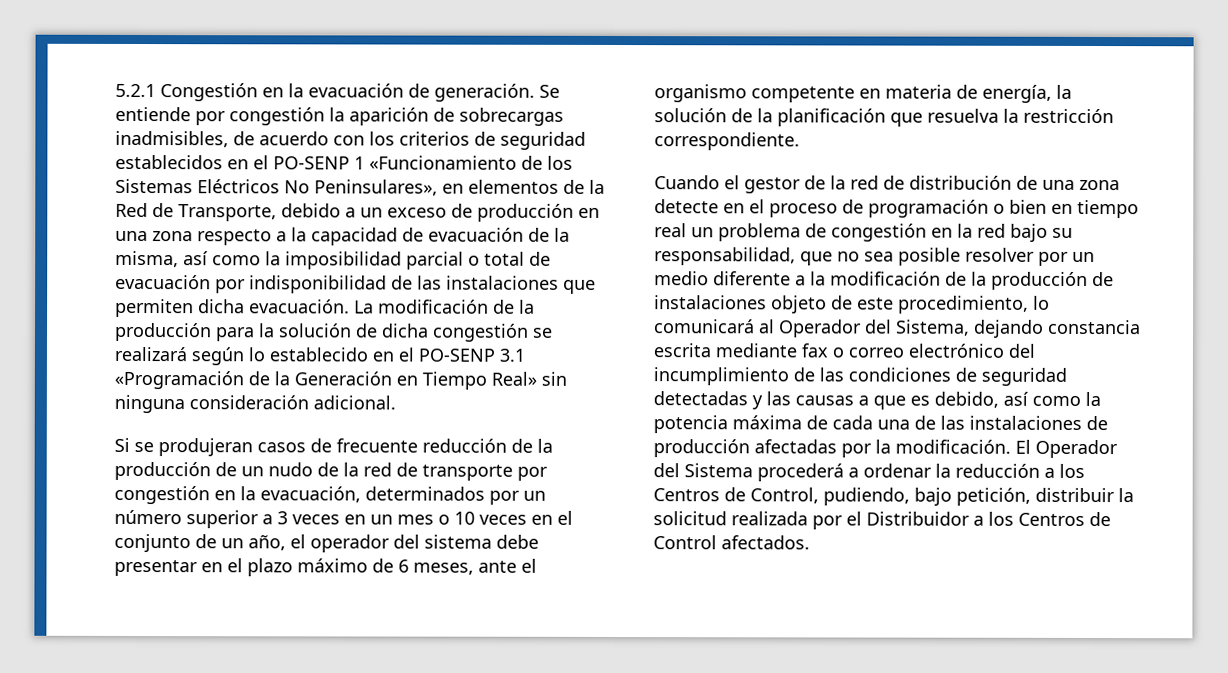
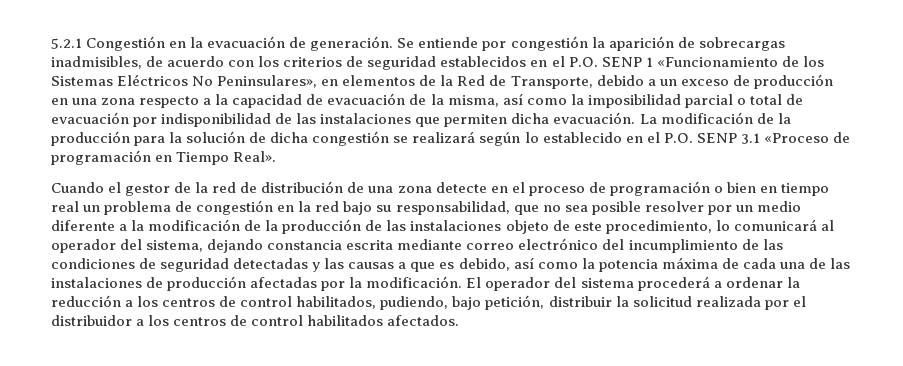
[273,156,350,170] PO-SENP -> [568,57,642,67] P.O. SENP
[418,348,525,362] [114,370,567,390] [114,394,396,414] [114,437,553,457] [114,461,548,481] [114,485,546,505] [114,509,573,529] [114,533,539,553] [114,558,537,577] [654,84,1072,103] [654,108,1114,127] [654,132,800,151] PO-SENP 3.1 «Programación de la Generación en Tiempo Real» sin ninguna consideración adicional. // Si se produjeran casos de frecuente reducción de la producción de un nudo de la red de transporte por congestión en la evacuación, determinados por un número superior a 3 veces en un mes o 10 veces en el conjunto de un año, el operador del sistema debe presentar en el plazo máximo de 6 meses, ante el organismo competente en materia de energía, la solución de la planificación que resuelva la restricción correspondiente. -> [663,132,850,144] [51,150,277,165] P.O. SENP 3.1 «Proceso de programación en Tiempo Real».
(1114, 279) none -> [386,220,407,231] las
[778,319,970,338] Operador del Sistema, -> [51,239,204,253] operador del sistema,
[801,343,844,358] fax o -> (463, 244) none
[1035,439,1118,459] [653,463,753,478] Operador del Sistema -> [485,277,634,291] operador del sistema
[653,487,819,504] Centros de Control, -> [162,296,377,309] centros de control habilitados,
[866,511,1111,527] [653,535,717,550] Distribuidor a los Centros de Control -> [51,315,384,326] distribuidor a los centros de control habilitados

